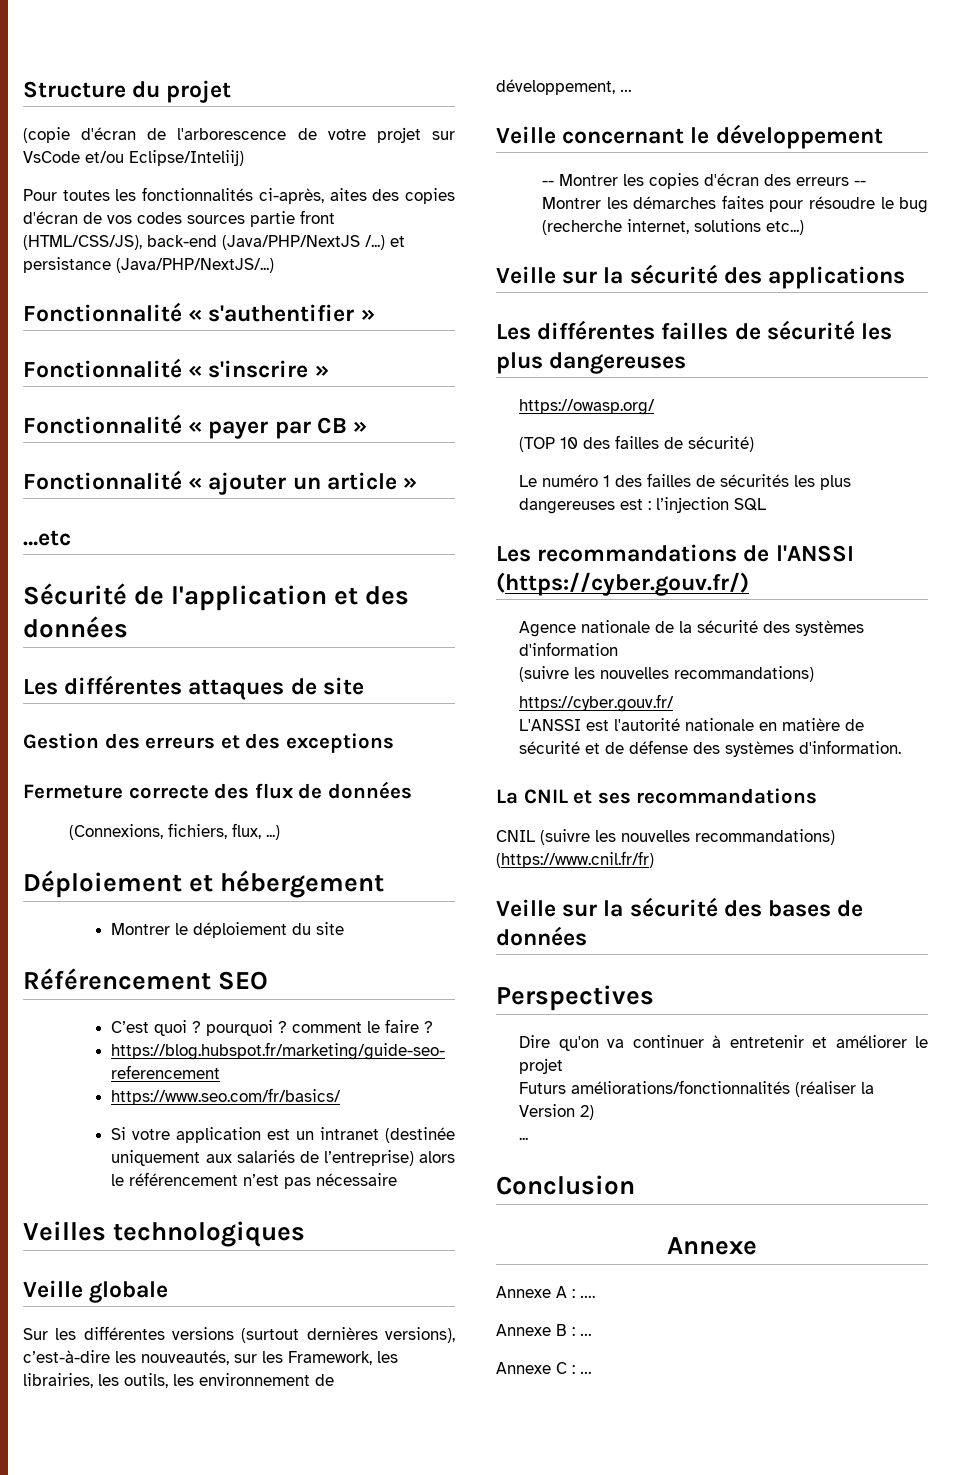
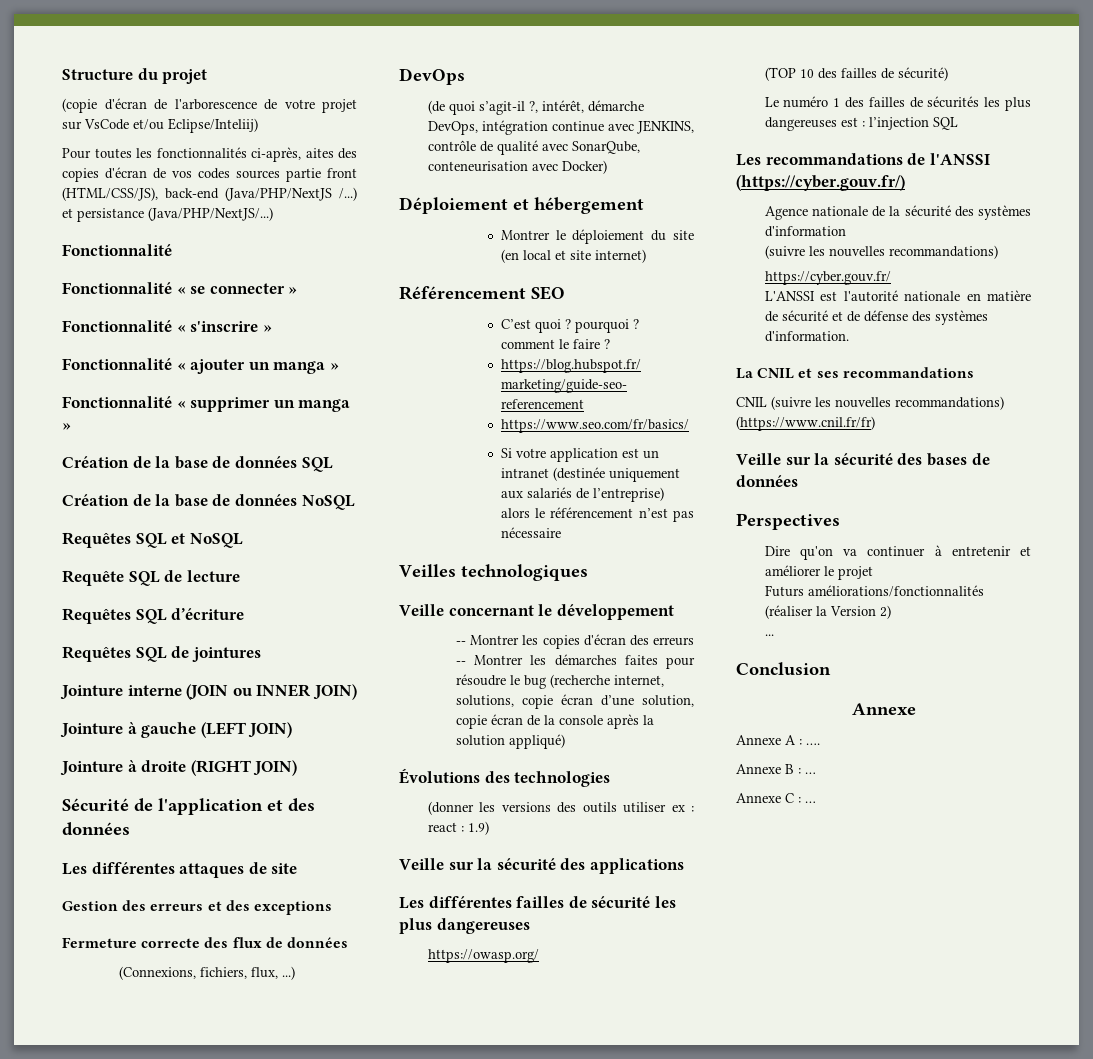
[188,304,355,322] « s'authentifier -> [62,282,285,294] // Fonctionnalité « se connecter
[208,417,368,439] [23,470,418,495] [23,530,71,546] payer par CB » // Fonctionnalité « ajouter un article » // …etc -> [190,359,339,374] [62,396,351,412] [62,423,71,430] [62,456,333,472] [62,494,355,510] [62,532,243,548] [62,570,240,586] [62,608,245,624] [62,646,261,662] [60,684,357,700] [60,722,293,738] [60,760,298,776] ajouter un manga » // Fonctionnalité « supprimer un manga » // Création de la base de données SQL // Création de la base de données NoSQL // Requêtes SQL et NoSQL // Requête SQL de lecture // Requêtes SQL d’écriture // Requêtes SQL de jointures // Jointure interne (JOIN ou INNER JOIN) // Jointure à gauche (LEFT JOIN) // Jointure à droite (RIGHT JOIN)
(281, 832) none -> [399,68,465,85] [427,100,644,115] [427,120,694,135] [427,140,640,155] [427,160,607,174] // DevOps // (de quoi s’agit-il ?, intérêt, démarche DevOps, intégration continue avec JENKINS, contrôle de qualité avec SonarQube, conteneurisation avec Docker)
(345, 928) none -> [500,249,646,263] (en local et site internet)
[23,1280,169,1303] [23,1326,455,1343] [23,1350,398,1365] [23,1373,334,1388] [496,79,632,95] // Veille globale // Sur les différentes versions (surtout dernières versions), c’est-à-dire les nouveautés, sur les Framework, les librairies, les outils, les environnement de développement, … -> (588, 572) none
[694,219,805,235] solutions etc...) -> [456,694,694,709] [456,714,655,729] [456,734,566,749] [399,768,611,787] [427,801,694,815] [427,821,489,835] solutions, copie écran d’une solution, copie écran de la console après la solution appliqué) // Évolutions des technologies // (donner les versions des outils utiliser ex : react : 1.9)

